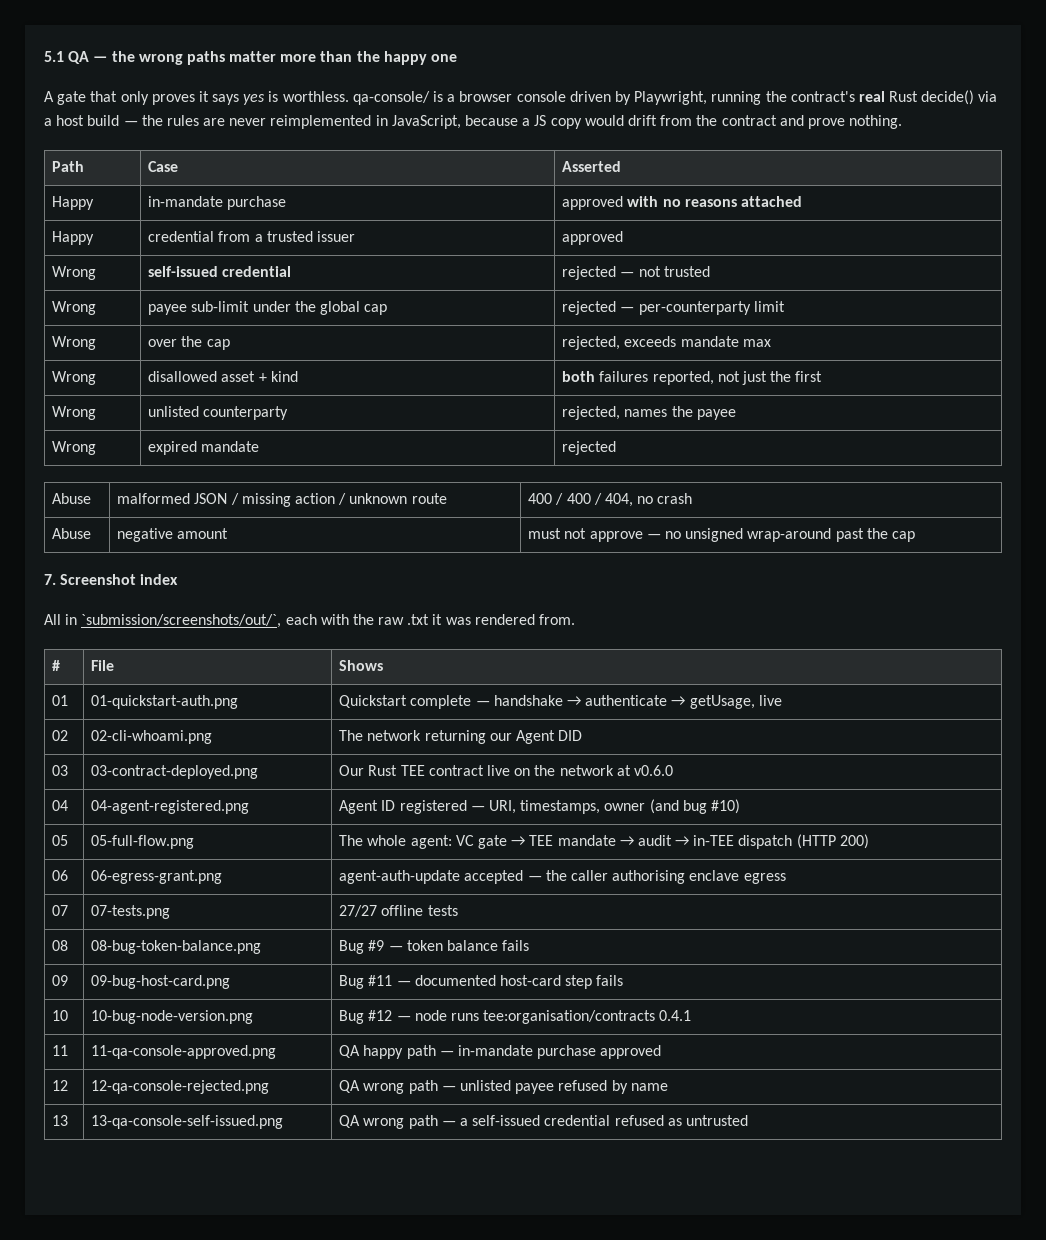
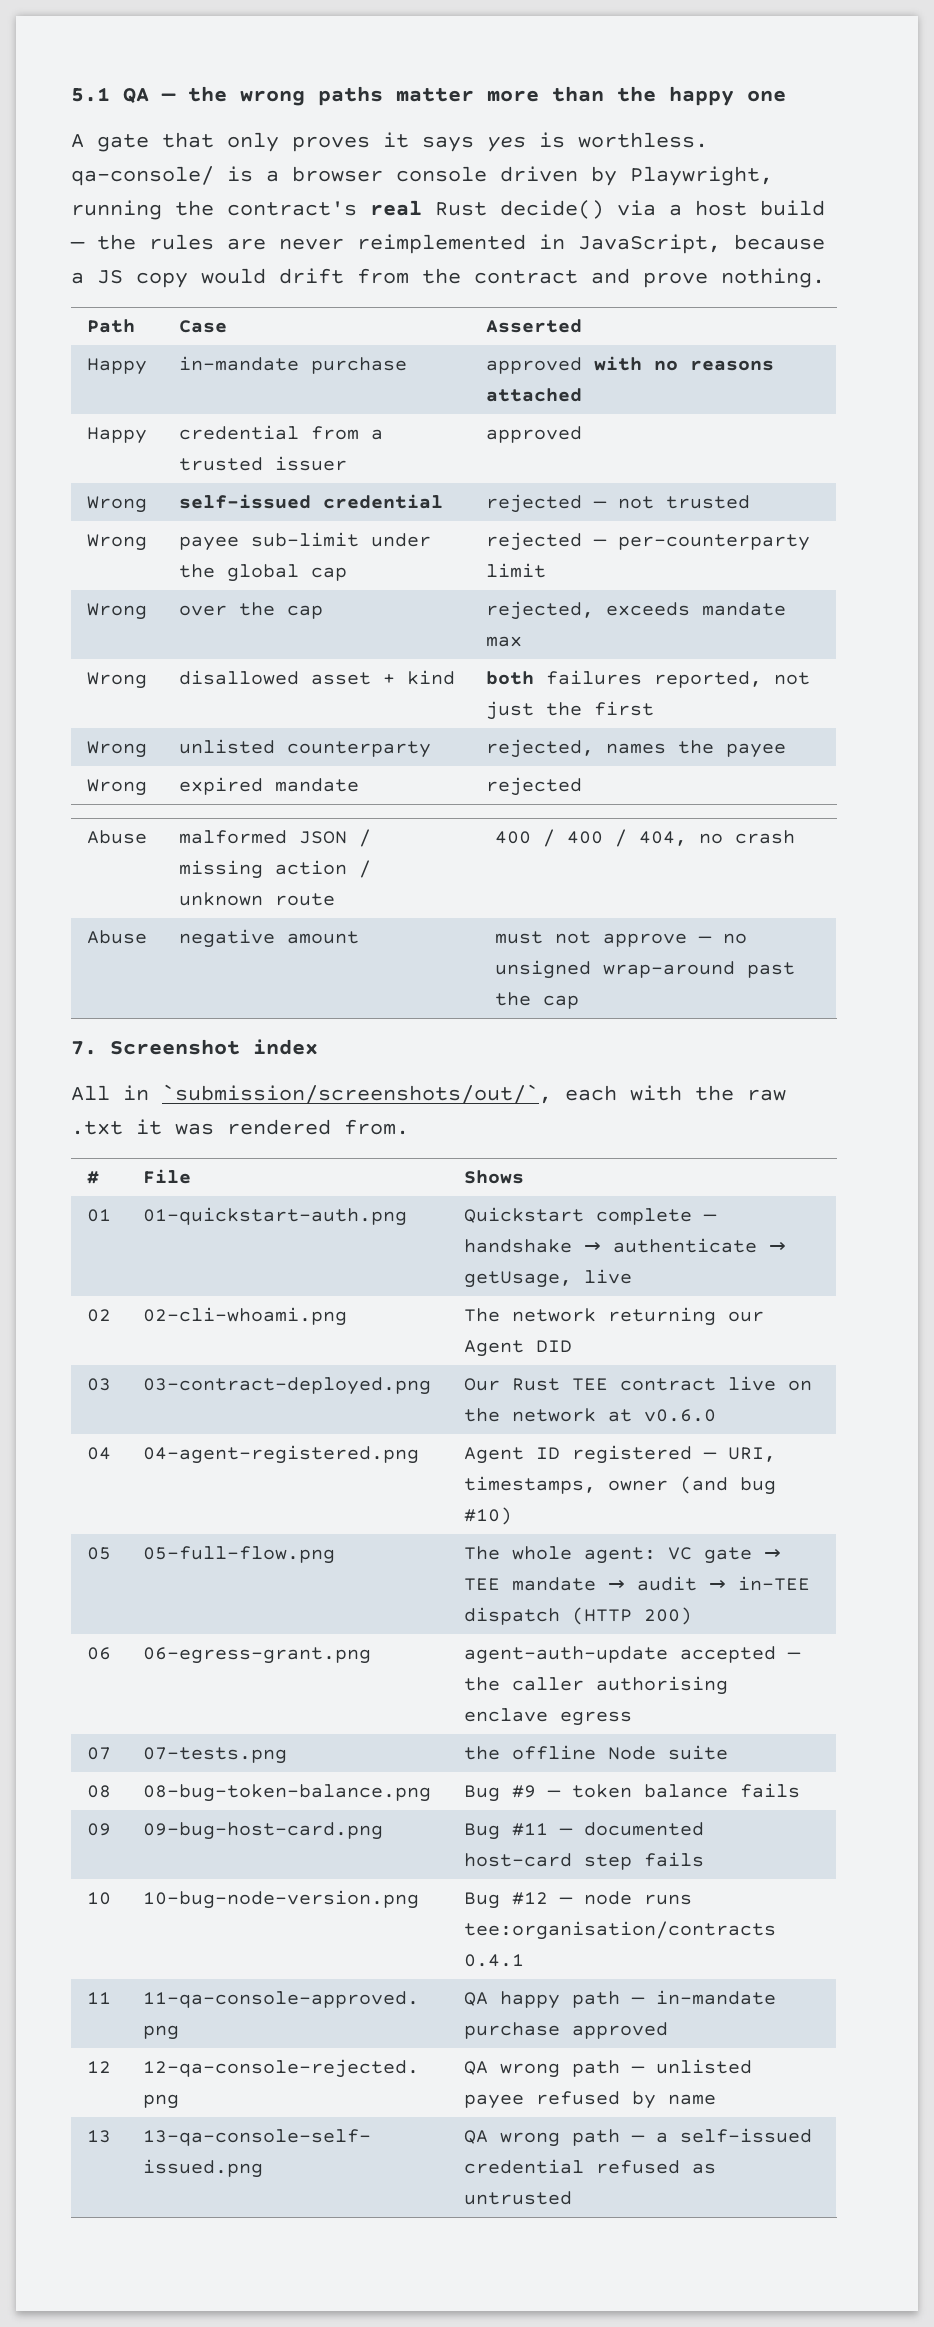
[339,905,458,917] 27/27 offline tests -> [463,1745,728,1760] the offline Node suite

